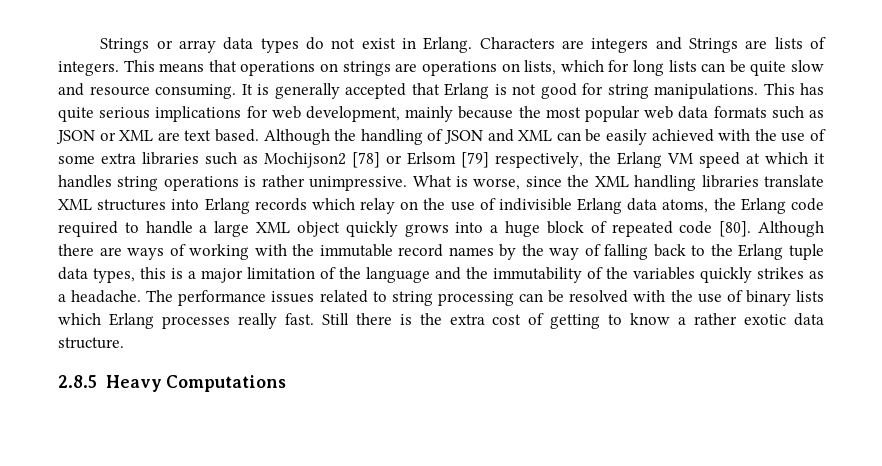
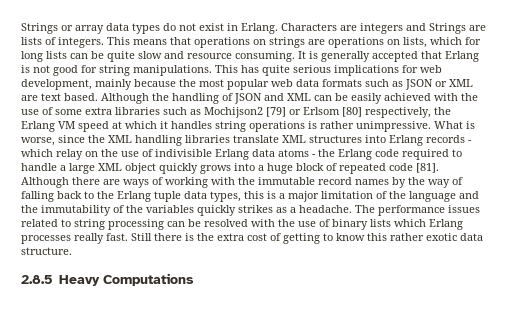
[352,152,380,168] [78] -> [266,107,286,117] [79]
[461,152,489,168] [79] -> [342,107,362,117] [80]
(307, 204) none -> [468,140,472,143] -
[662,199,709,213] atoms, -> [278,149,316,157] atoms -
[719,221,752,237] [80]. -> [416,163,439,173] [81].
[678,317,687,325] a -> [367,233,387,241] this

